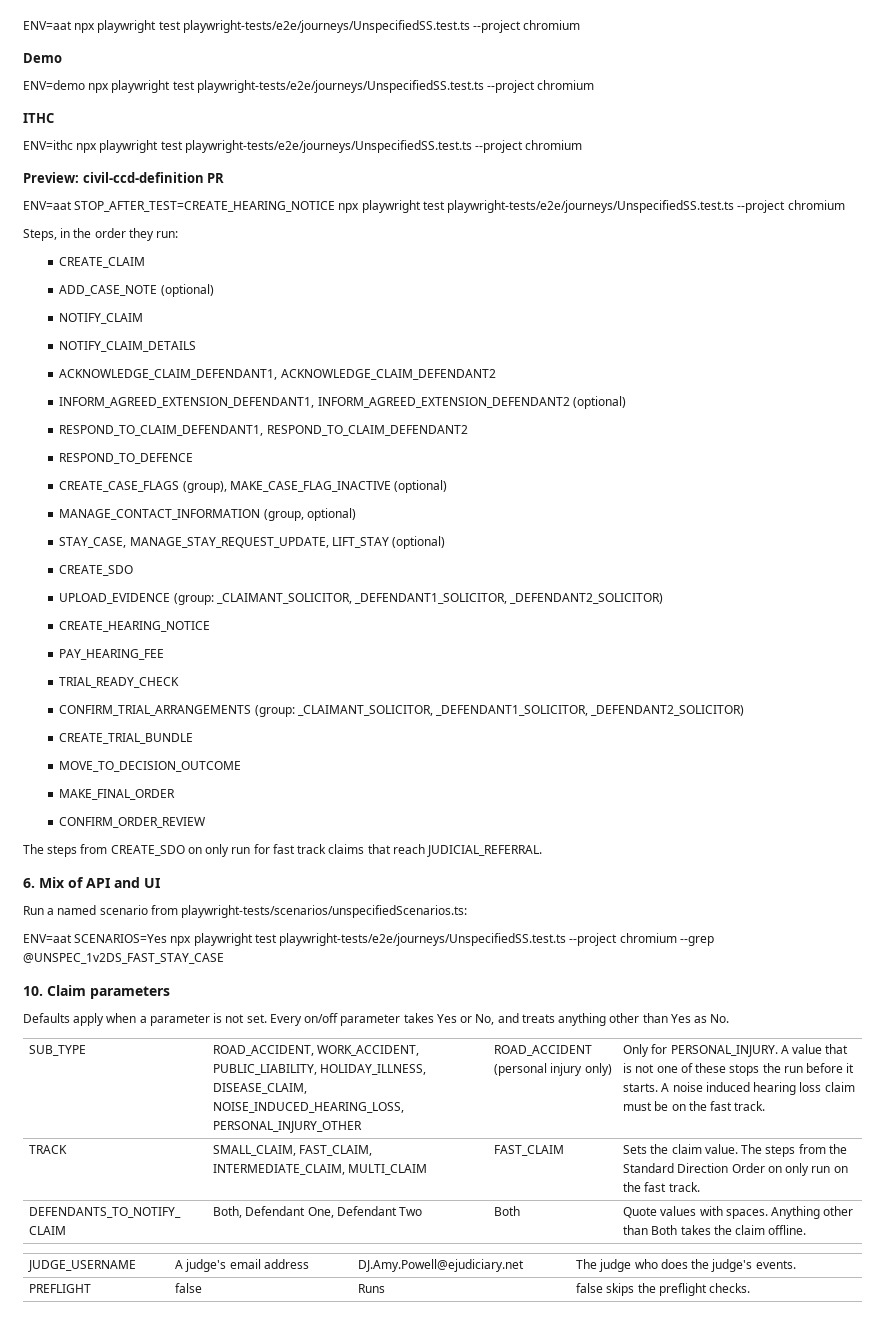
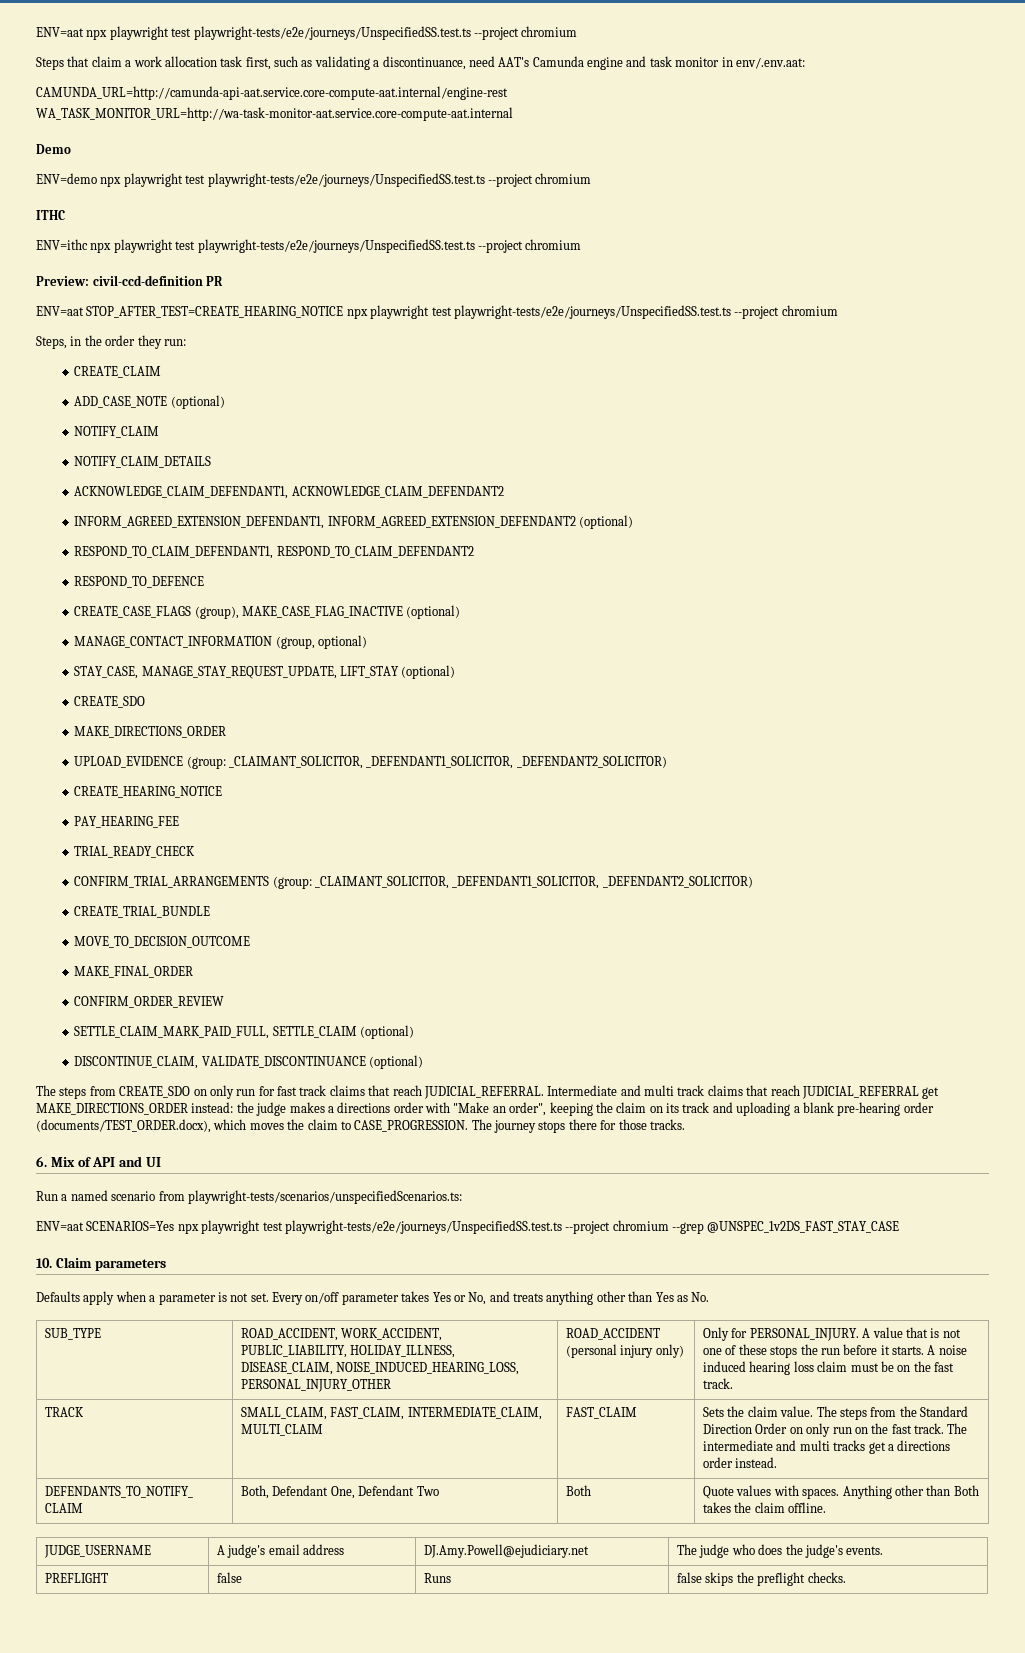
(581, 25) none -> [36,56,805,70] [36,86,508,100] [36,107,513,121] // Steps that claim a work allocation task first, such as validating a discontinuance, need AAT's Camunda engine and task monitor in env/.env.aat: // CAMUNDA_URL=http://camunda-api-aat.service.core-compute-aat.internal/engine-rest // WA_TASK_MONITOR_URL=http://wa-task-monitor-aat.service.core-compute-aat.internal
(134, 570) none -> [74,726,227,738] // MAKE_DIRECTIONS_ORDER
(206, 822) none -> [74,1025,414,1039] [74,1055,423,1069] // SETTLE_CLAIM_MARK_PAID_FULL, SETTLE_CLAIM (optional) // DISCONTINUE_CLAIM, VALIDATE_DISCONTINUANCE (optional)
(543, 851) none -> [547,1085,940,1099] [36,1102,934,1116] [36,1119,685,1133] Intermediate and multi track claims that reach JUDICIAL_REFERRAL get MAKE_DIRECTIONS_ORDER instead: the judge makes a directions order with "Make an order", keeping the claim on its track and uploading a blank pre-hearing order (documents/TEST_ORDER.docx), which moves the claim to CASE_PROGRESSION. The journey stops there for those tracks.
(700, 1187) none -> [947,1423,968,1434] [703,1440,951,1454] [703,1457,778,1468] The intermediate and multi tracks get a directions order instead.

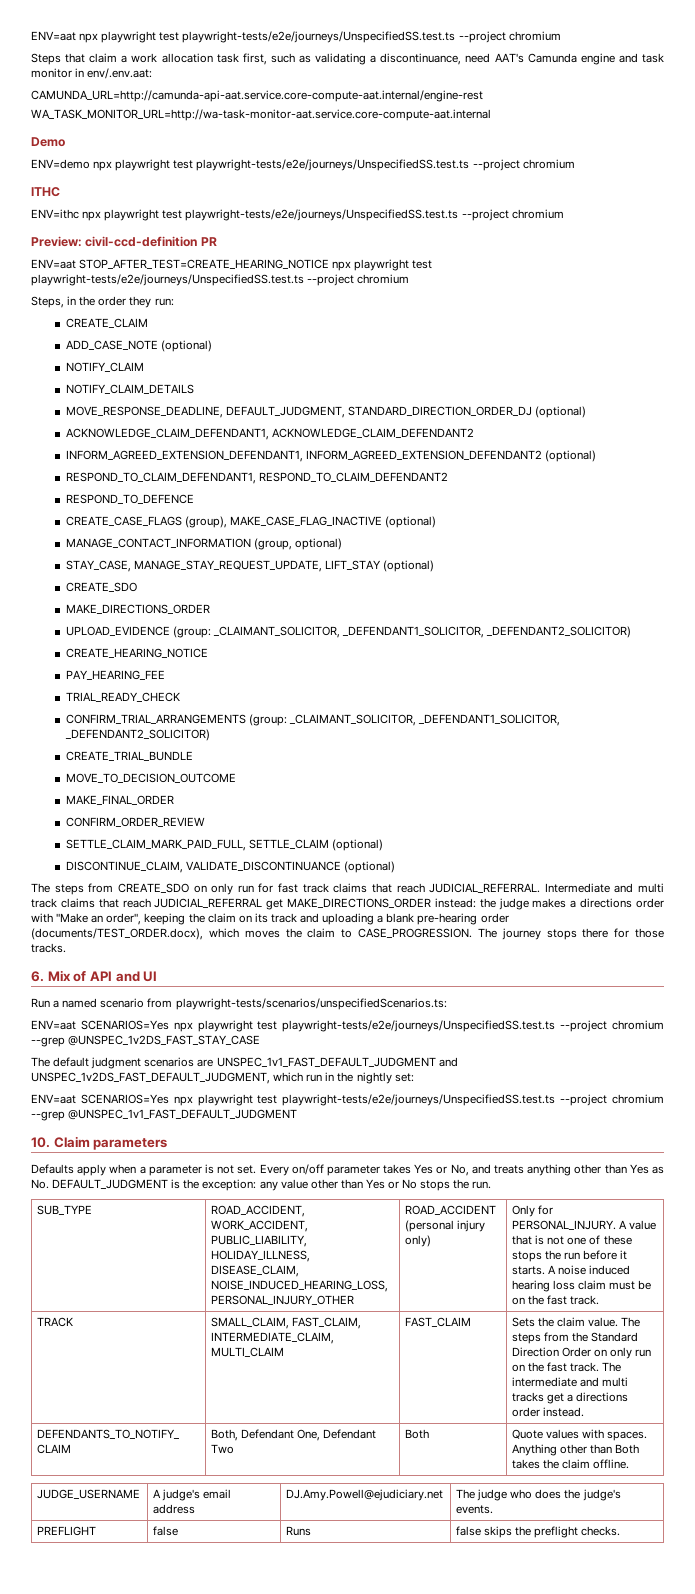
(212, 462) none -> [65,406,587,418] // MOVE_RESPONSE_DEADLINE, DEFAULT_JUDGMENT, STANDARD_DIRECTION_ORDER_DJ (optional)
(900, 1227) none -> [31,1057,458,1069] [31,1072,414,1084] [31,1094,665,1106] [31,1109,298,1121] // The default judgment scenarios are UNSPEC_1v1_FAST_DEFAULT_JUDGMENT and UNSPEC_1v2DS_FAST_DEFAULT_JUDGMENT, which run in the nightly set: // ENV=aat SCENARIOS=Yes npx playwright test playwright-tests/e2e/journeys/UnspecifiedSS.test.ts --project chromium --grep @UNSPEC_1v1_FAST_DEFAULT_JUDGMENT
(710, 1297) none -> [52,1179,492,1191] DEFAULT_JUDGMENT is the exception: any value other than Yes or No stops the run.

